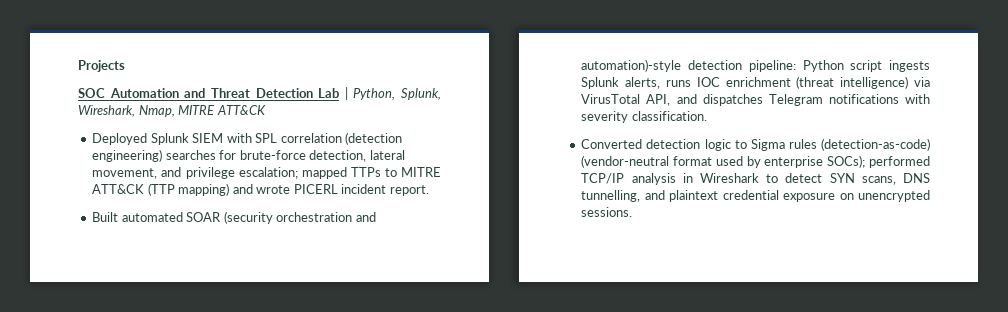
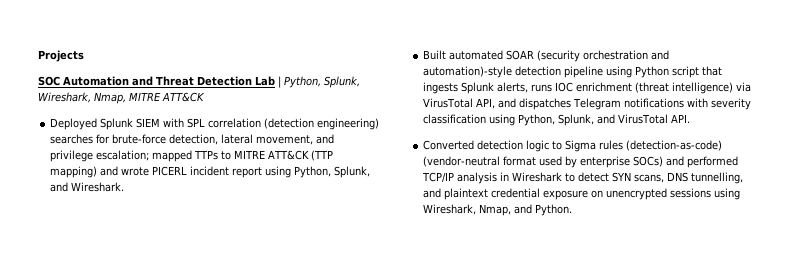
[389,185,429,196] report. -> [232,166,371,178] [50,182,125,192] report using Python, Splunk, and Wireshark.
[748,60,796,72] pipeline: -> [564,66,633,78] pipeline using
(883, 66) none -> [702,66,723,76] that
[631,111,707,121] classification. -> [423,114,691,126] classification using Python, Splunk, and VirusTotal API.
[827,155,866,168] SOCs); -> [633,156,685,167] SOCs) and
[581,207,633,217] sessions. -> [670,188,741,200] [423,204,573,216] sessions using Wireshark, Nmap, and Python.

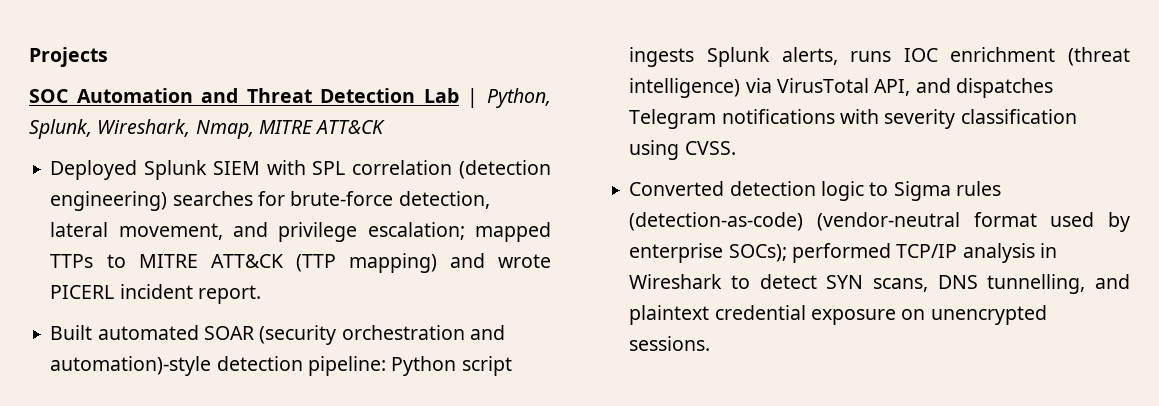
[232,166,371,178] [50,182,125,192] report using Python, Splunk, and Wireshark. -> [197,285,261,304] report.
[564,66,633,78] pipeline using -> [307,356,386,376] pipeline:
[702,66,723,76] that -> (512, 366) none
[518,114,691,126] Python, Splunk, and VirusTotal API. -> [684,141,736,155] CVSS.
[633,156,685,167] SOCs) and -> [728,244,787,262] SOCs);
[670,188,741,200] [423,204,573,216] sessions using Wireshark, Nmap, and Python. -> [629,336,711,351] sessions.

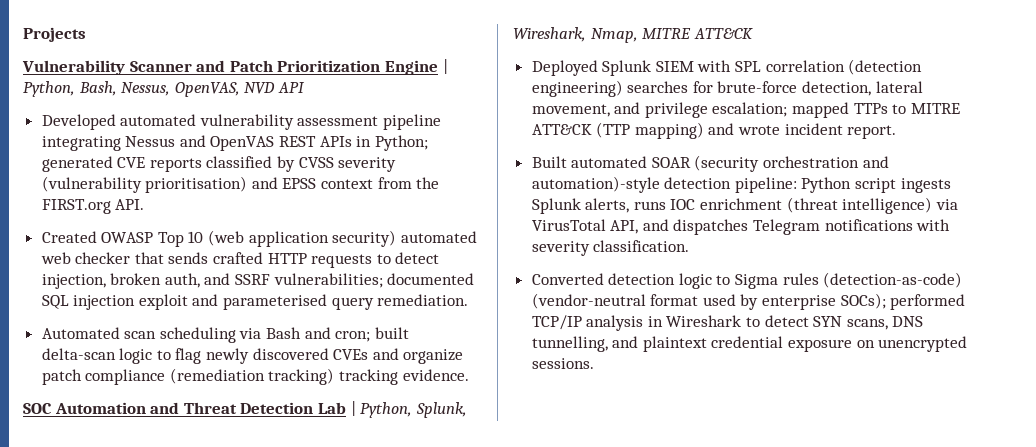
(108, 57) none -> [22,59,448,75] [23,81,305,97] [41,114,442,130] [41,135,428,151] [41,156,397,172] [41,176,440,193] [41,199,145,214] [41,230,477,247] [40,252,440,268] [41,273,475,289] [41,294,469,310] [41,327,409,343] [41,348,464,364] [41,368,469,385] // Vulnerability Scanner and Patch Prioritization Engine | Python, Bash, Nessus, OpenVAS, NVD API // Developed automated vulnerability assessment pipeline integrating Nessus and OpenVAS REST APIs in Python; generated CVE reports classified by CVSS severity (vulnerability prioritisation) and EPSS context from the FIRST.org API. // Created OWASP Top 10 (web application security) automated web checker that sends crafted HTTP requests to detect injection, broken auth, and SSRF vulnerabilities; documented SQL injection exploit and parameterised query remediation. // Automated scan scheduling via Bash and cron; built delta-scan logic to flag newly discovered CVEs and organize patch compliance (remediation tracking) tracking evidence.
[50,285,115,299] PICERL -> (781, 130) none
[960,109,1077,124] [629,140,736,160] classification using CVSS. -> [593,240,690,252] classification.

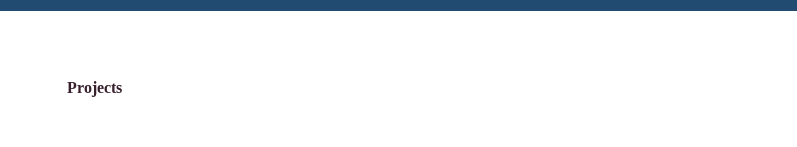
[22,59,448,75] [23,81,305,97] [41,114,442,130] [41,135,428,151] [41,156,397,172] [41,176,440,193] [41,199,145,214] [41,230,477,247] [40,252,440,268] [41,273,475,289] [41,294,469,310] [41,327,409,343] [41,348,464,364] [41,368,469,385] [23,401,467,418] [513,27,753,43] [531,59,923,76] [531,80,923,97] [531,102,960,118] [531,122,897,139] [531,155,889,172] [531,176,951,193] [531,197,958,214] [531,219,951,235] [531,240,690,256] [531,272,963,289] [531,293,966,310] [531,315,924,331] [531,336,968,352] [531,358,594,369] // Vulnerability Scanner and Patch Prioritization Engine | Python, Bash, Nessus, OpenVAS, NVD API // Developed automated vulnerability assessment pipeline integrating Nessus and OpenVAS REST APIs in Python; generated CVE reports classified by CVSS severity (vulnerability prioritisation) and EPSS context from the FIRST.org API. // Created OWASP Top 10 (web application security) automated web checker that sends crafted HTTP requests to detect injection, broken auth, and SSRF vulnerabilities; documented SQL injection exploit and parameterised query remediation. // Automated scan scheduling via Bash and cron; built delta-scan logic to flag newly discovered CVEs and organize patch compliance (remediation tracking) tracking evidence. // SOC Automation and Threat Detection Lab | Python, Splunk, Wireshark, Nmap, MITRE ATT&CK // Deployed Splunk SIEM with SPL correlation (detection engineering) searches for brute-force detection, lateral movement, and privilege escalation; mapped TTPs to MITRE ATT&CK (TTP mapping) and wrote incident report. // Built automated SOAR (security orchestration and automation)-style detection pipeline: Python script ingests Splunk alerts, runs IOC enrichment (threat intelligence) via VirusTotal API, and dispatches Telegram notifications with severity classification. // Converted detection logic to Sigma rules (detection-as-code) (vendor-neutral format used by enterprise SOCs); performed TCP/IP analysis in Wireshark to detect SYN scans, DNS tunnelling, and plaintext credential exposure on unencrypted sessions. -> (122, 89) none

